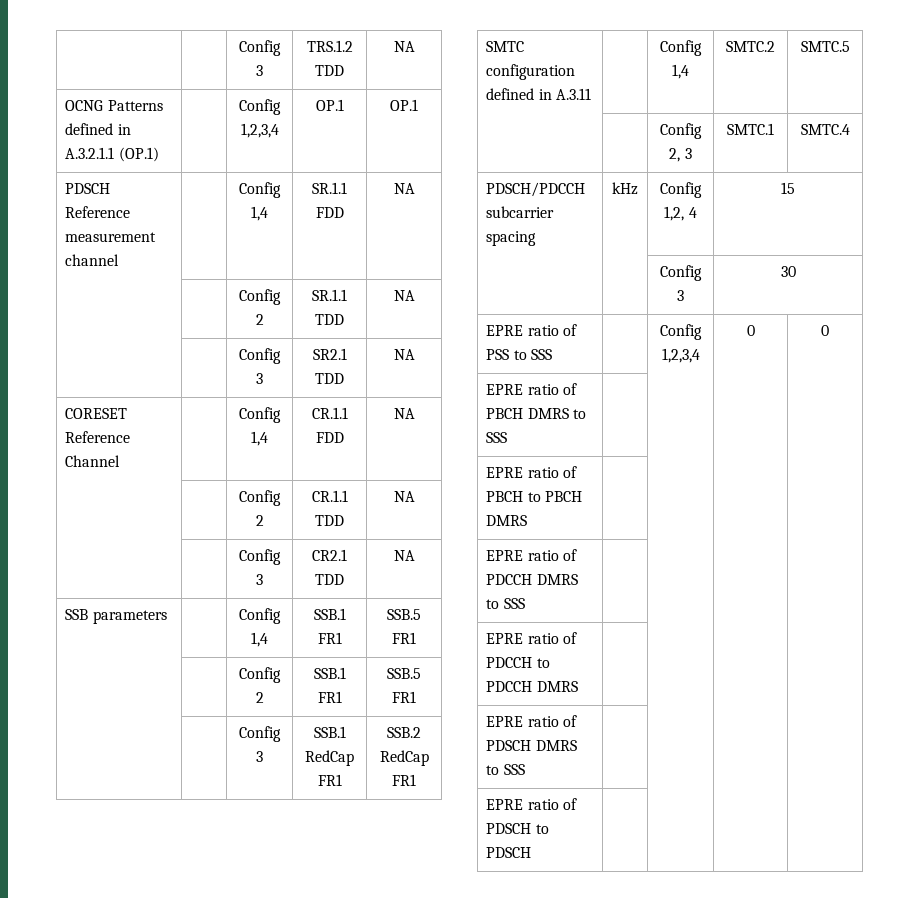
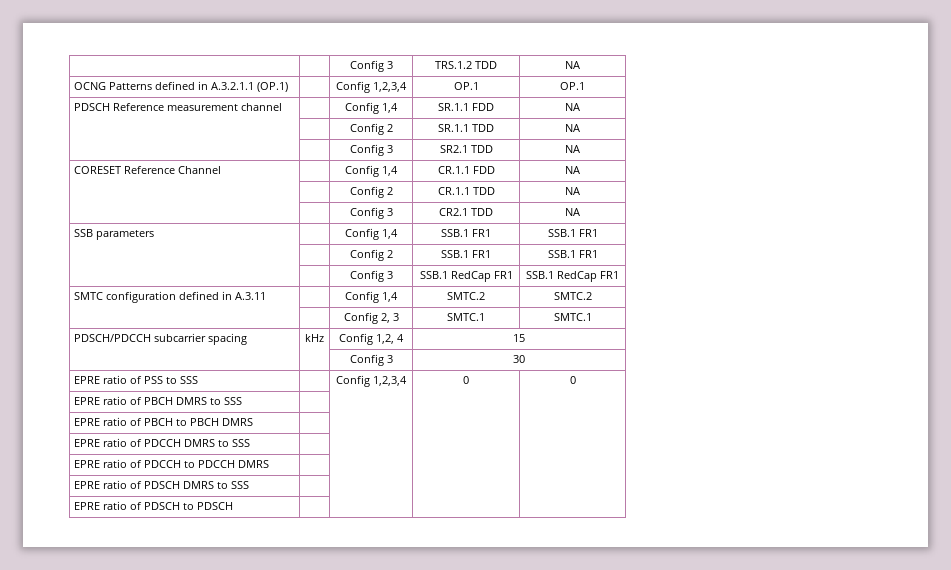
[387,609,421,620] SSB.5 -> [547,229,576,237] SSB.1
[387,668,421,679] SSB.5 -> [547,250,576,258] SSB.1
[387,727,421,738] SSB.2 -> [526,271,554,279] SSB.1
[800,41,850,52] SMTC.5 -> [553,292,592,300] SMTC.2
[800,124,850,135] SMTC.4 -> [553,313,592,321] SMTC.1

